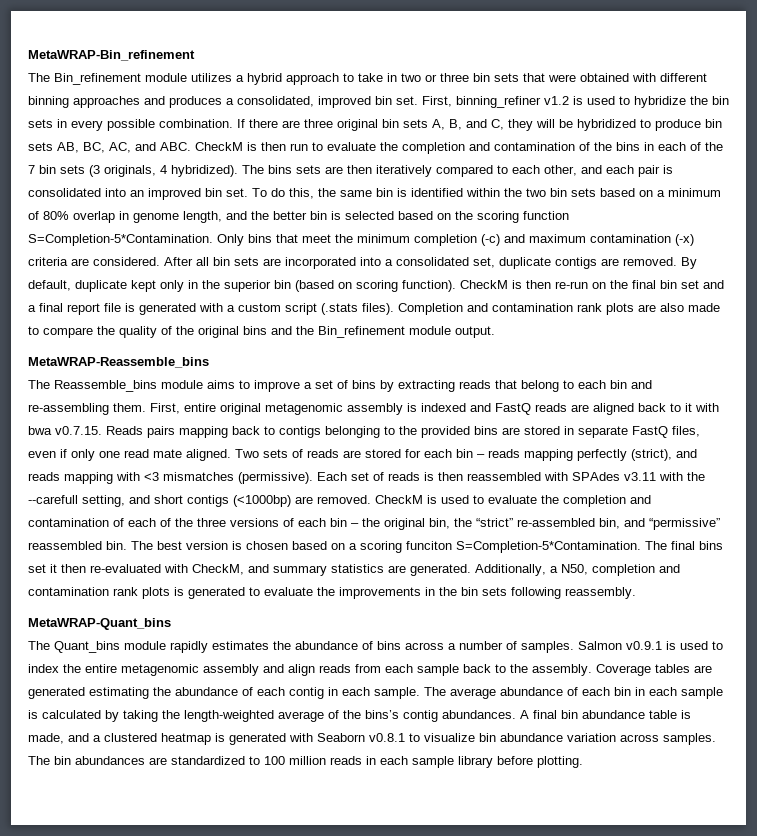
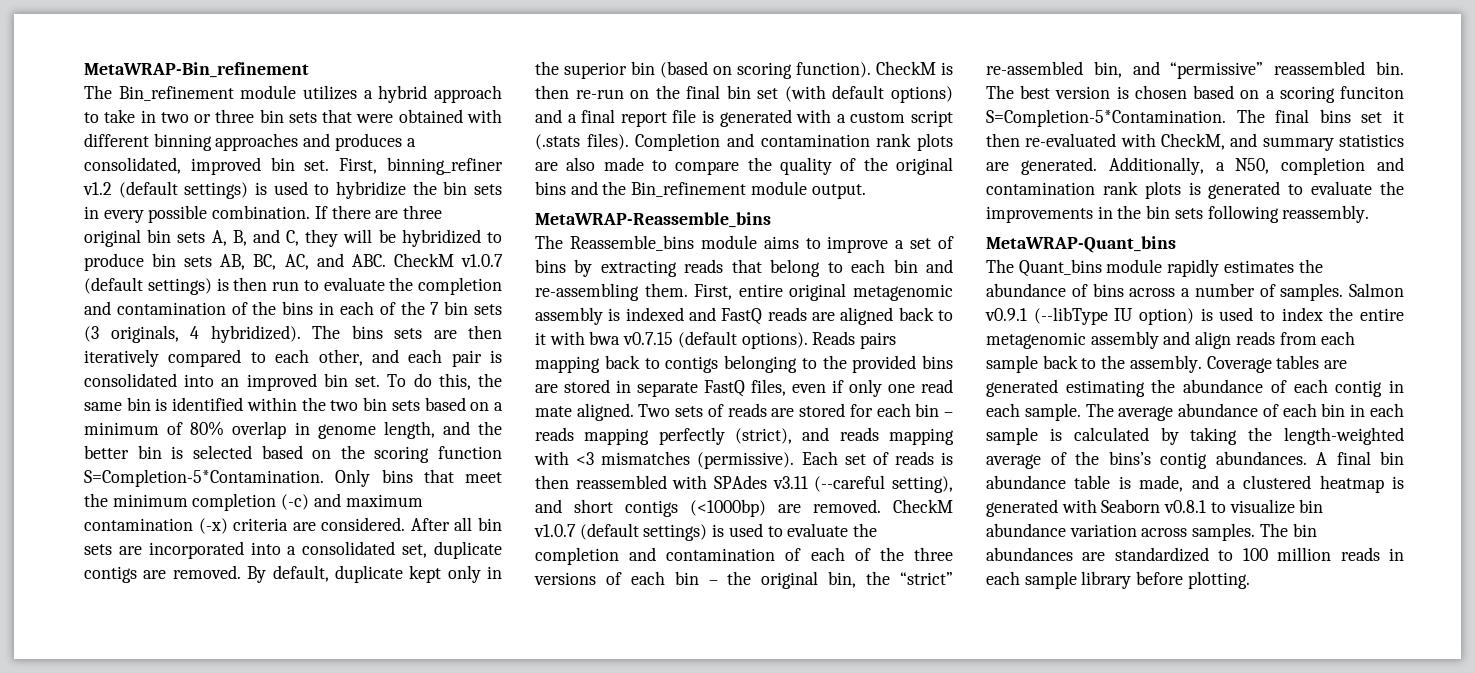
(569, 100) none -> [118,181,249,199] (default settings)
(243, 146) none -> [461,254,503,267] [84,277,212,295] v1.0.7 (default settings)
(699, 284) none -> [784,85,953,103] (with default options)
[55,426,102,435] v0.7.15. -> [623,331,808,349] v0.7.15 (default options).
[659,472,705,481] [28,495,125,507] with the --carefull setting, -> [814,475,954,493] (--careful setting),
(423, 499) none -> [534,523,708,541] v1.0.7 (default settings)
(662, 645) none -> [1033,307,1194,325] (--libType IU option)

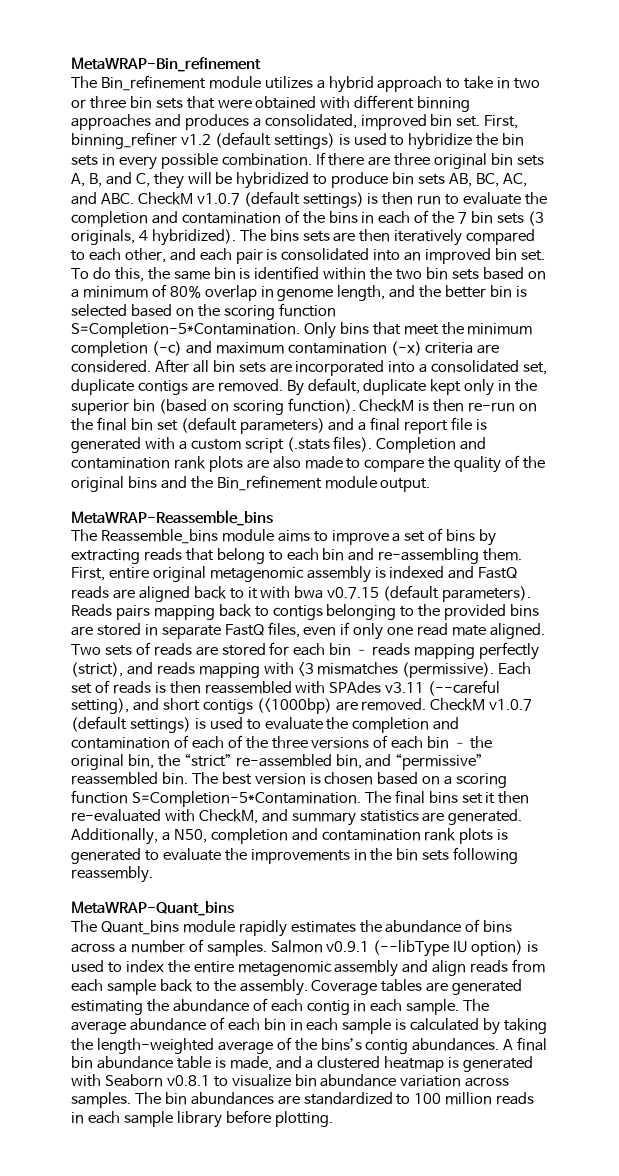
[784,85,953,103] (with default options) -> [180,417,325,434] (default parameters)
[741,332,808,349] options). -> [442,586,532,602] parameters).
[1340,86,1404,99] funciton -> [71,790,128,804] function

